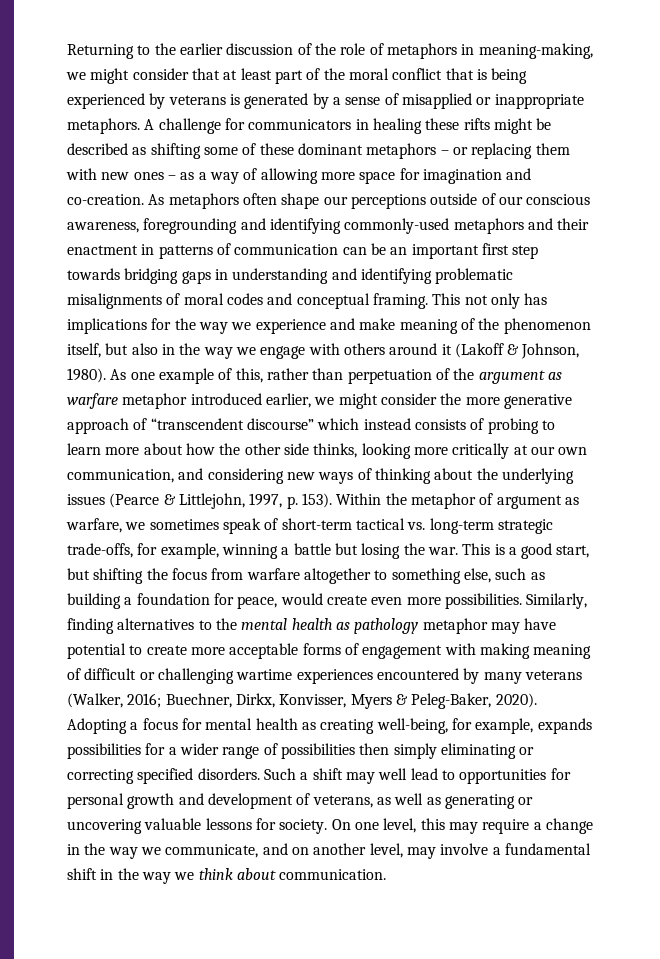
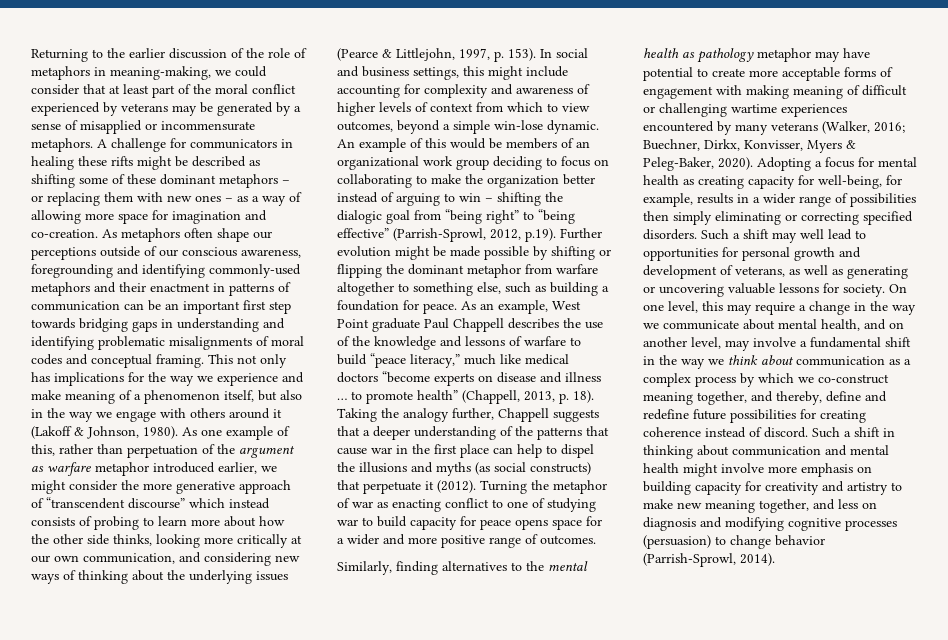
[90,68,130,84] might -> [235,66,267,77] could
[445,68,528,84] that is being -> (296, 89) none
[229,94,240,105] is -> [172,102,213,116] may be
[494,94,584,109] inappropriate -> [161,121,255,131] incommensurate
[478,318,500,330] the -> [134,394,141,400] a
[336,493,579,509] [66,518,553,534] [67,543,590,559] [67,568,207,584] Within the metaphor of argument as warfare, we sometimes speak of short-term tactical vs. long-term strategic trade-offs, for example, winning a battle but losing the war. This is a good start, but shifting the focus -> [540,48,588,58] [337,66,568,80] [337,84,590,98] [337,102,590,116] [337,120,599,134] [337,138,590,152] [337,156,609,170] [337,174,595,188] [337,192,563,206] [337,209,575,224] [337,228,602,242] [337,246,611,260] [337,264,521,278] In social and business settings, this might include accounting for complexity and awareness of higher levels of context from which to view outcomes, beyond a simple win-lose dynamic. An example of this would be members of an organizational work group deciding to focus on collaborating to make the organization better instead of arguing to win – shifting the dialogic goal from “being right” to “being effective” (Parrish-Sprowl, 2012, p.19). Further evolution might be made possible by shifting or flipping the dominant metaphor
[237,593,522,609] peace, would create even more possibilities. -> [423,300,581,314] [337,318,603,332] [337,336,581,350] [337,353,569,368] [337,371,601,386] [337,390,594,404] [337,408,599,422] [337,426,609,440] [337,444,594,458] [337,462,591,476] [337,480,607,494] [337,498,596,512] [337,516,602,530] [337,534,596,548] peace. As an example, West Point graduate Paul Chappell describes the use of the knowledge and lessons of warfare to build “peace literacy,” much like medical doctors “become experts on disease and illness … to promote health” (Chappell, 2013, p. 18). Taking the analogy further, Chappell suggests that a deeper understanding of the patterns that cause war in the first place can help to dispel the illusions and myths (as social constructs) that perpetuate it (2012). Turning the metaphor of war as enacting conflict to one of studying war to build capacity for peace opens space for a wider and more positive range of outcomes. //
(375, 726) none -> [748,175,814,189] capacity for
[537,718,592,734] [67,743,166,759] expands possibilities for -> [697,193,749,204] results in
[165,844,259,858] communicate, -> [663,319,860,331] communicate about mental health,
[279,869,387,880] communication. -> [796,356,911,366] [643,373,889,387] [643,391,887,405] [643,409,866,423] [643,427,895,438] [643,445,889,459] [643,463,872,477] [643,481,902,495] [643,499,877,513] [643,517,897,531] [643,535,825,549] [643,553,775,567] communication as a complex process by which we co-construct meaning together, and thereby, define and redefine future possibilities for creating coherence instead of discord. Such a shift in thinking about communication and mental health might involve more emphasis on building capacity for creativity and artistry to make new meaning together, and less on diagnosis and modifying cognitive processes (persuasion) to change behavior (Parrish-Sprowl, 2014).

